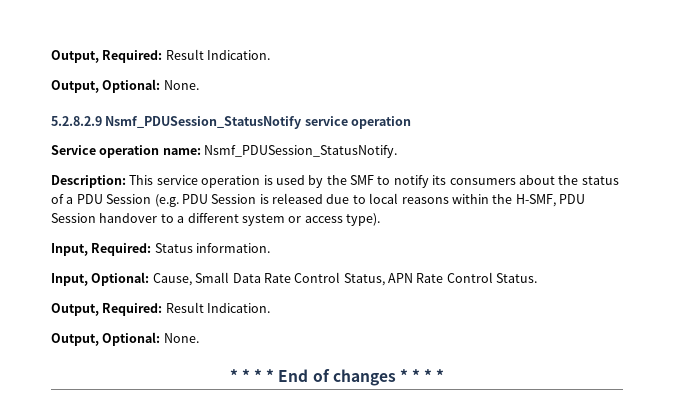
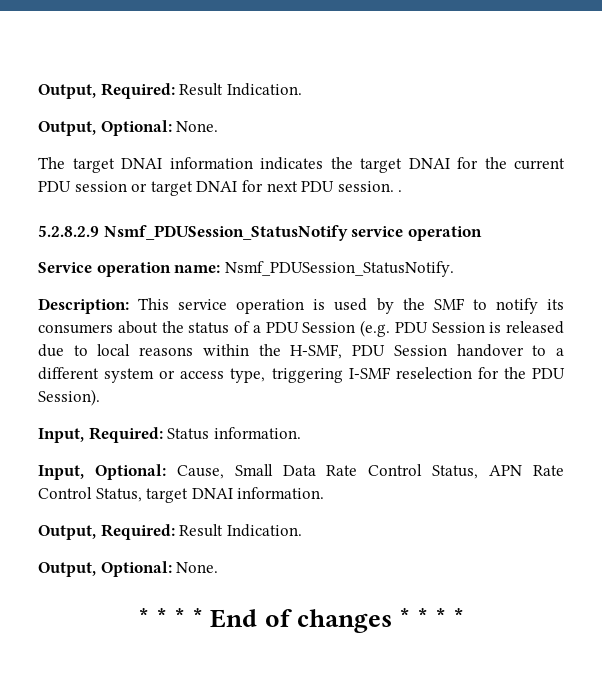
[51,49,271,63] [51,79,199,93] Output, Required: Result Indication. // Output, Optional: None. -> [38,83,302,99] [38,120,219,136] [38,157,565,173] [38,180,403,196] Output, Required: Result Indication. // Output, Optional: None. // The target DNAI information indicates the target DNAI for the current PDU session or target DNAI for next PDU session. .
[346,213,380,226] type). -> [230,367,566,383] [38,389,100,406] type, triggering I-SMF reselection for the PDU Session).
[496,273,538,283] Status. -> [95,487,325,503] Status, target DNAI information.

